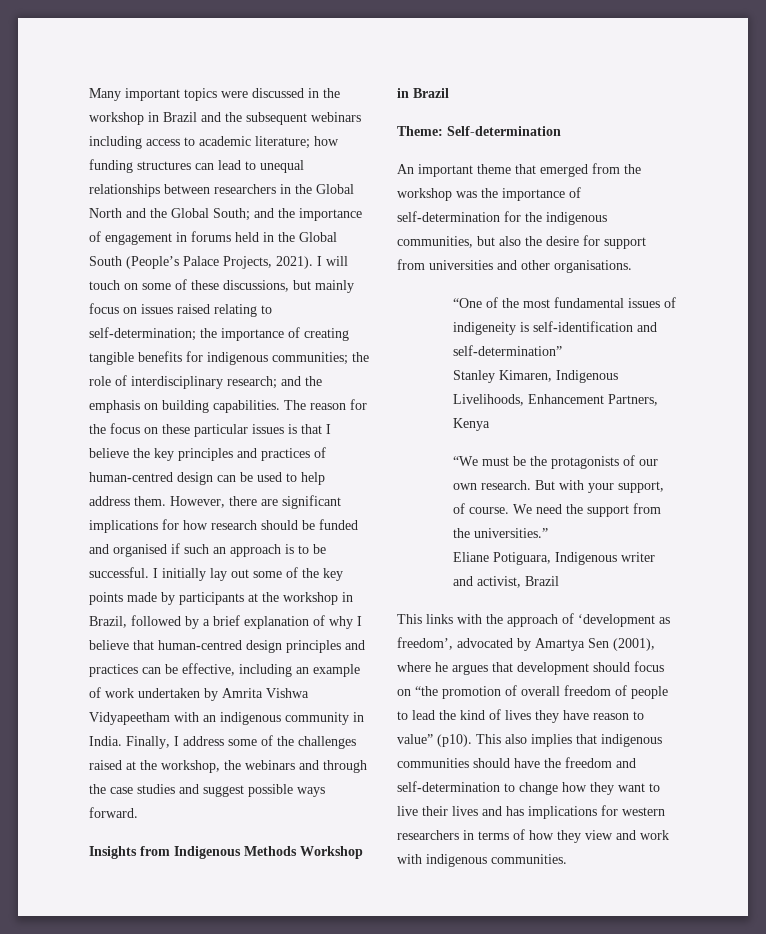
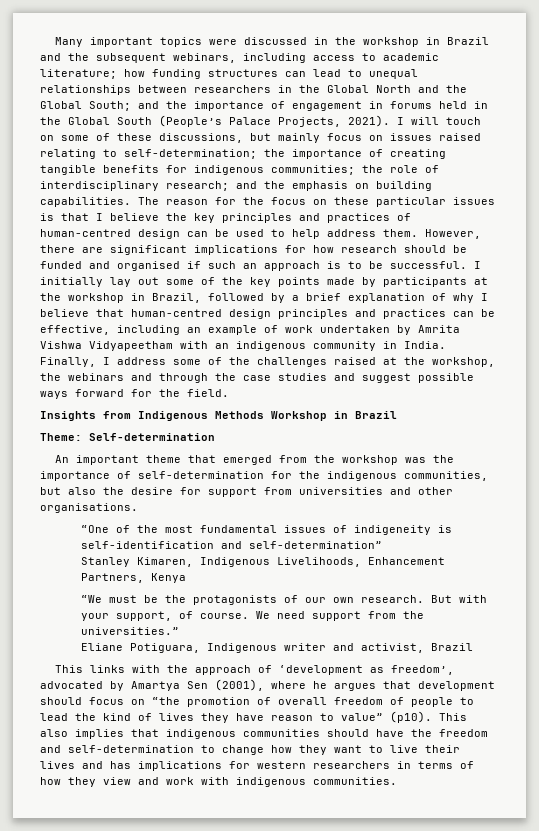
[311,112,361,122] webinars -> [173,53,236,63] webinars,
[89,807,138,818] forward. -> [75,389,229,397] forward for the field.
[565,504,583,514] the -> (306, 615) none

